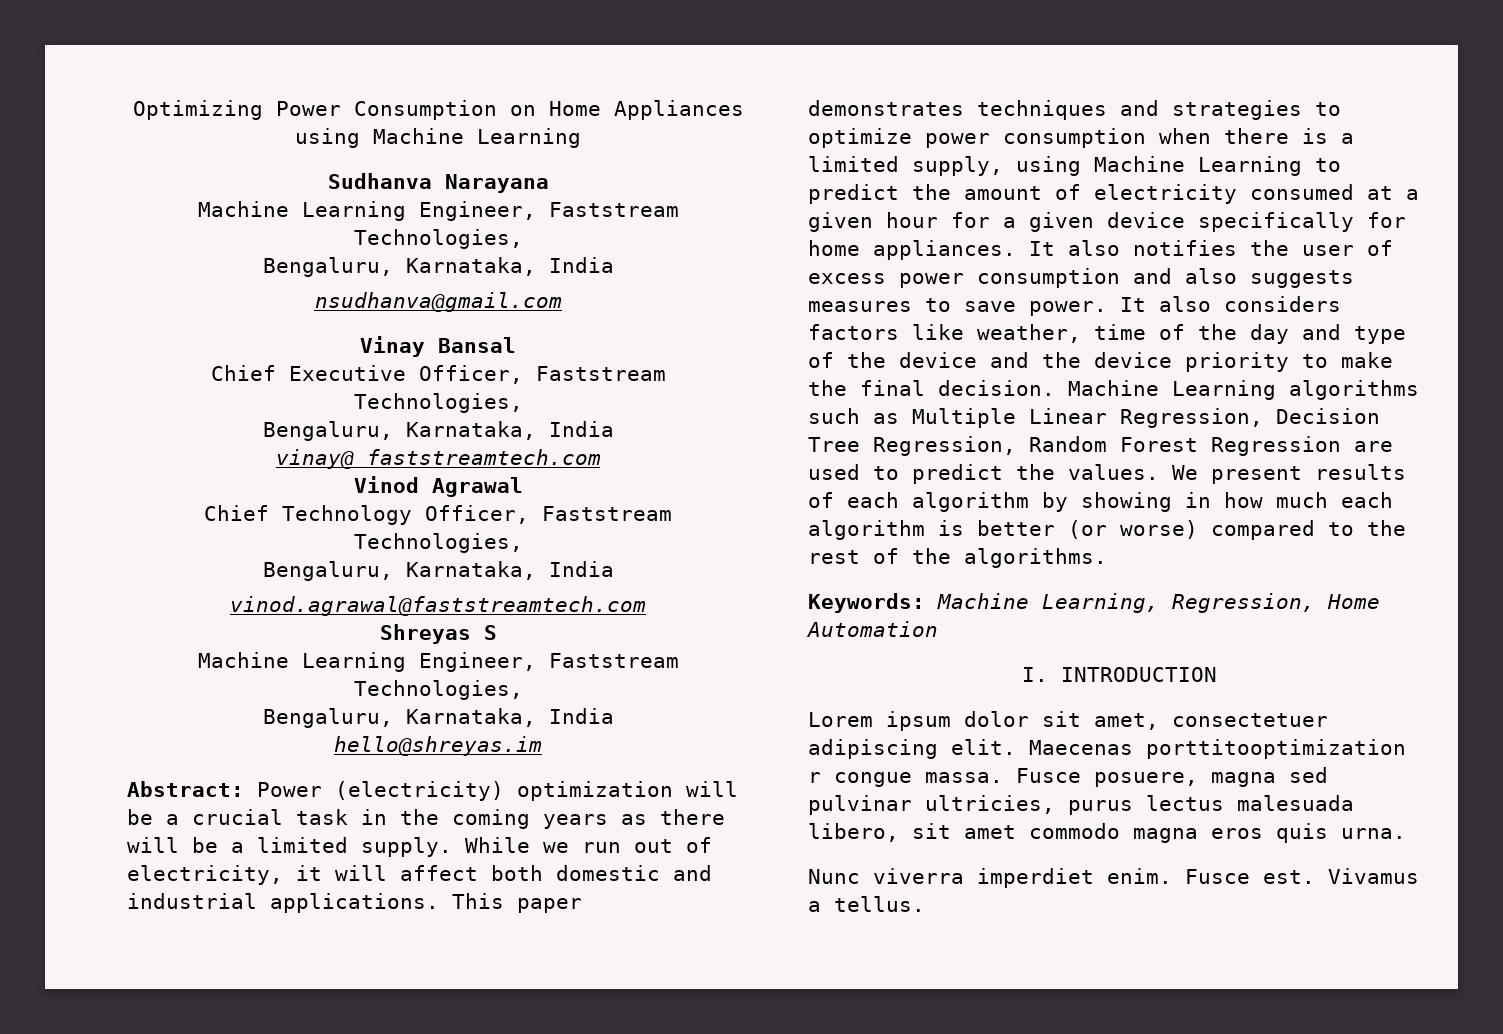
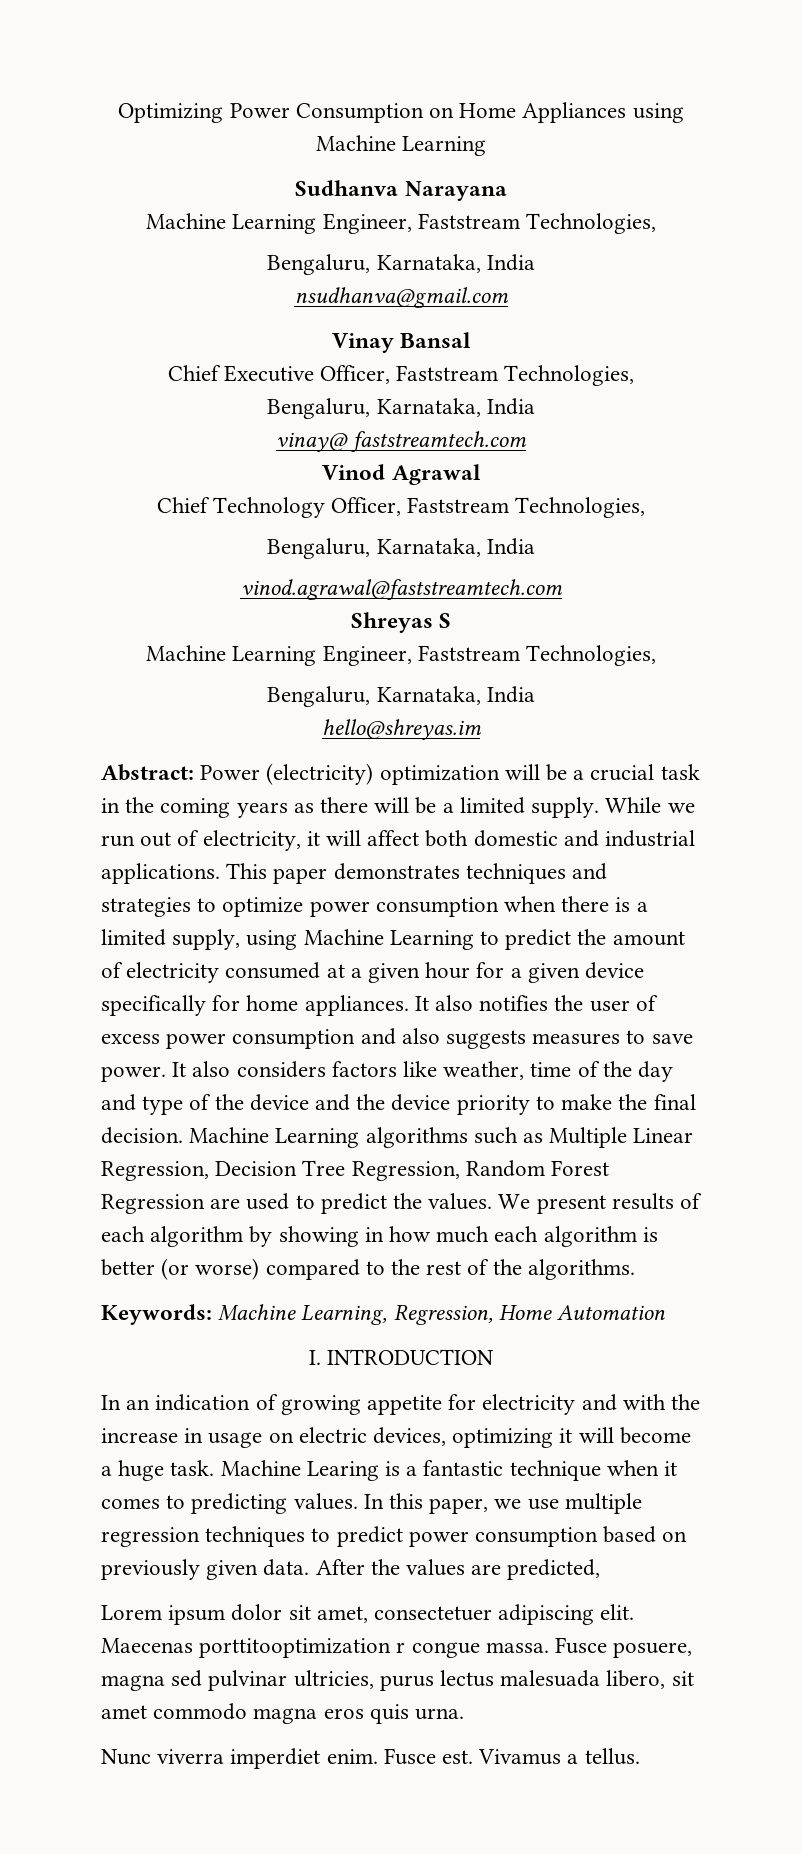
(1217, 674) none -> [101,1394,701,1415] [101,1427,691,1448] [101,1460,678,1481] [101,1493,642,1514] [101,1526,688,1547] [101,1559,601,1580] // In an indication of growing appetite for electricity and with the increase in usage on electric devices, optimizing it will become a huge task. Machine Learing is a fantastic technique when it comes to predicting values. In this paper, we use multiple regression techniques to predict power consumption based on previously given data. After the values are predicted,

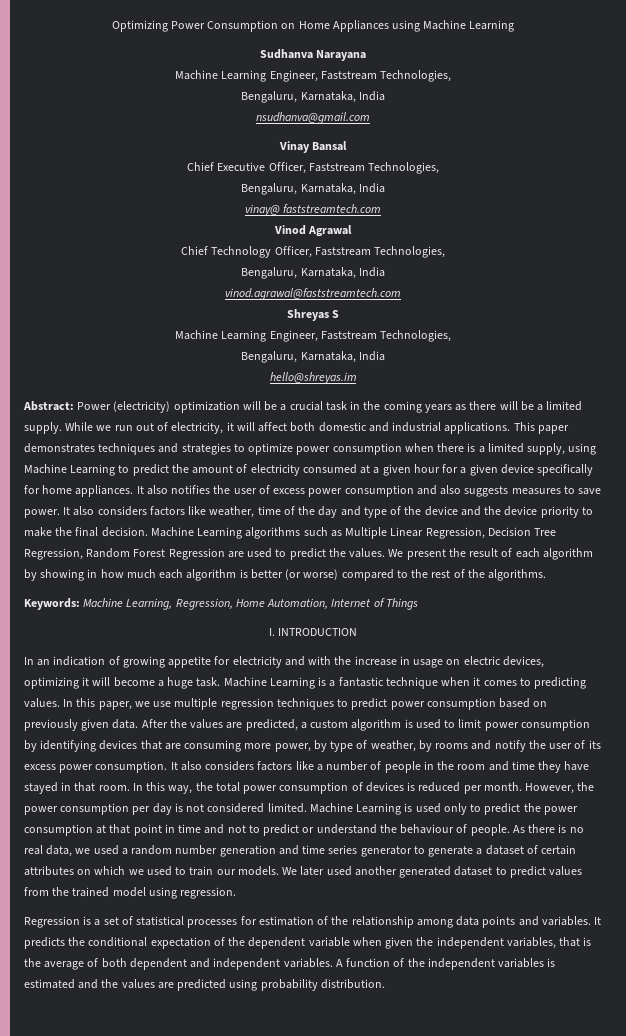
[611,1193,674,1210] results -> [448,548,499,557] the result
[557,1305,666,1320] Automation -> [267,598,418,610] Automation, Internet of Things
[306,1461,379,1481] Learing -> [269,677,315,689] Learning
[101,1604,635,1625] [101,1637,693,1658] [101,1670,694,1691] [101,1703,465,1724] [101,1748,640,1769] // Lorem ipsum dolor sit amet, consectetuer adipiscing elit. Maecenas porttitooptimization r congue massa. Fusce posuere, magna sed pulvinar ultricies, purus lectus malesuada libero, sit amet commodo magna eros quis urna. // Nunc viverra imperdiet enim. Fusce est. Vivamus a tellus. -> [300,719,590,731] [24,740,601,752] [24,761,590,773] [24,782,595,794] [24,803,578,815] [24,824,584,836] [24,845,577,857] [24,866,583,878] [24,887,237,899] [24,916,602,928] [24,937,592,949] [24,958,556,970] [24,979,385,991] a custom algorithm is used to limit power consumption by identifying devices that are consuming more power, by type of weather, by rooms and notify the user of its excess power consumption. It also considers factors like a number of people in the room and time they have stayed in that room. In this way, the total power consumption of devices is reduced per month. However, the power consumption per day is not considered limited. Machine Learning is used only to predict the power consumption at that point in time and not to predict or understand the behaviour of people. As there is no real data, we used a random number generation and time series generator to generate a dataset of certain attributes on which we used to train our models. We later used another generated dataset to predict values from the trained model using regression. // Regression is a set of statistical processes for estimation of the relationship among data points and variables. It predicts the conditional expectation of the dependent variable when given the independent variables, that is the average of both dependent and independent variables. A function of the independent variables is estimated and the values are predicted using probability distribution.

